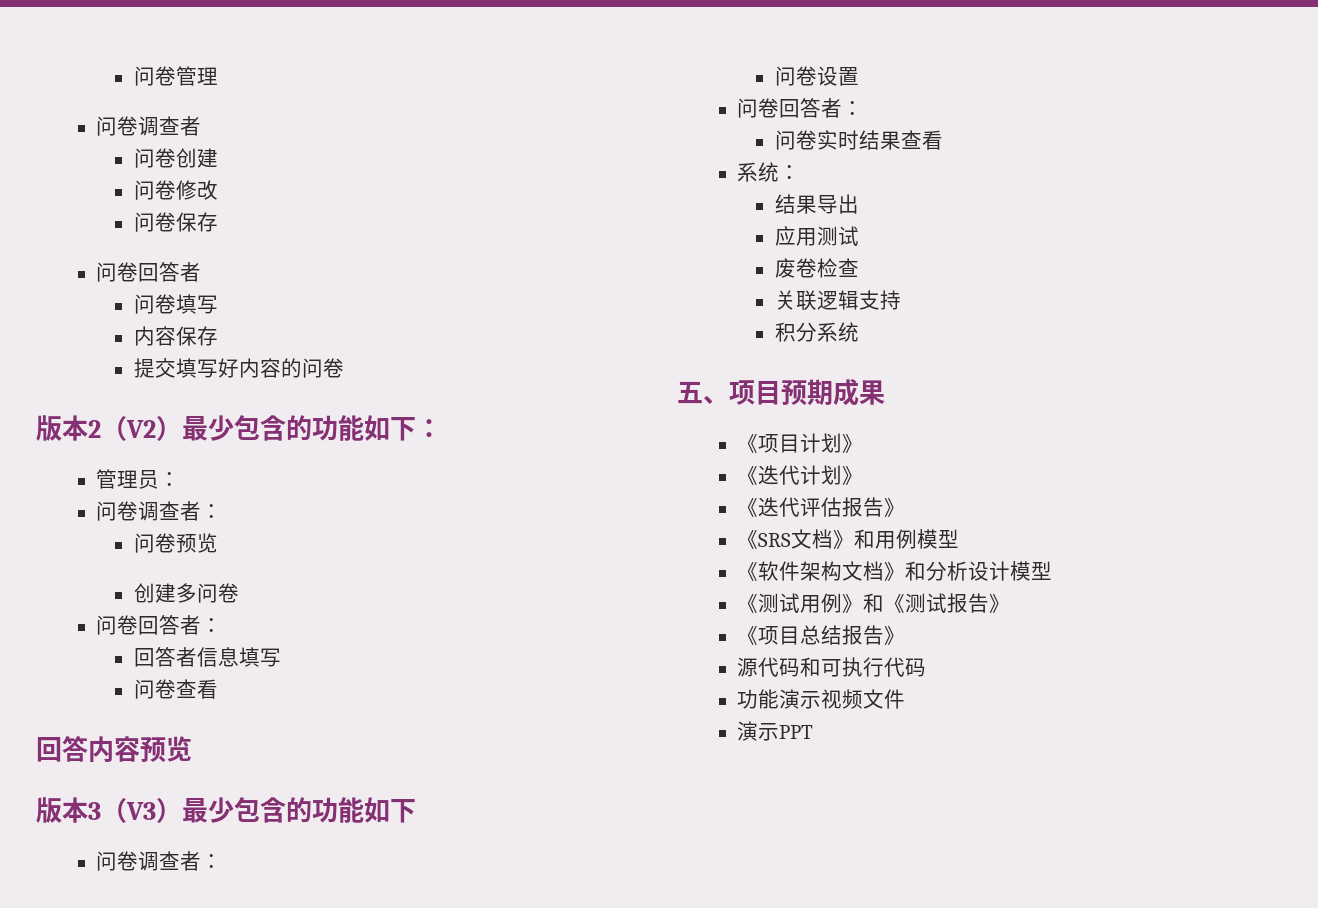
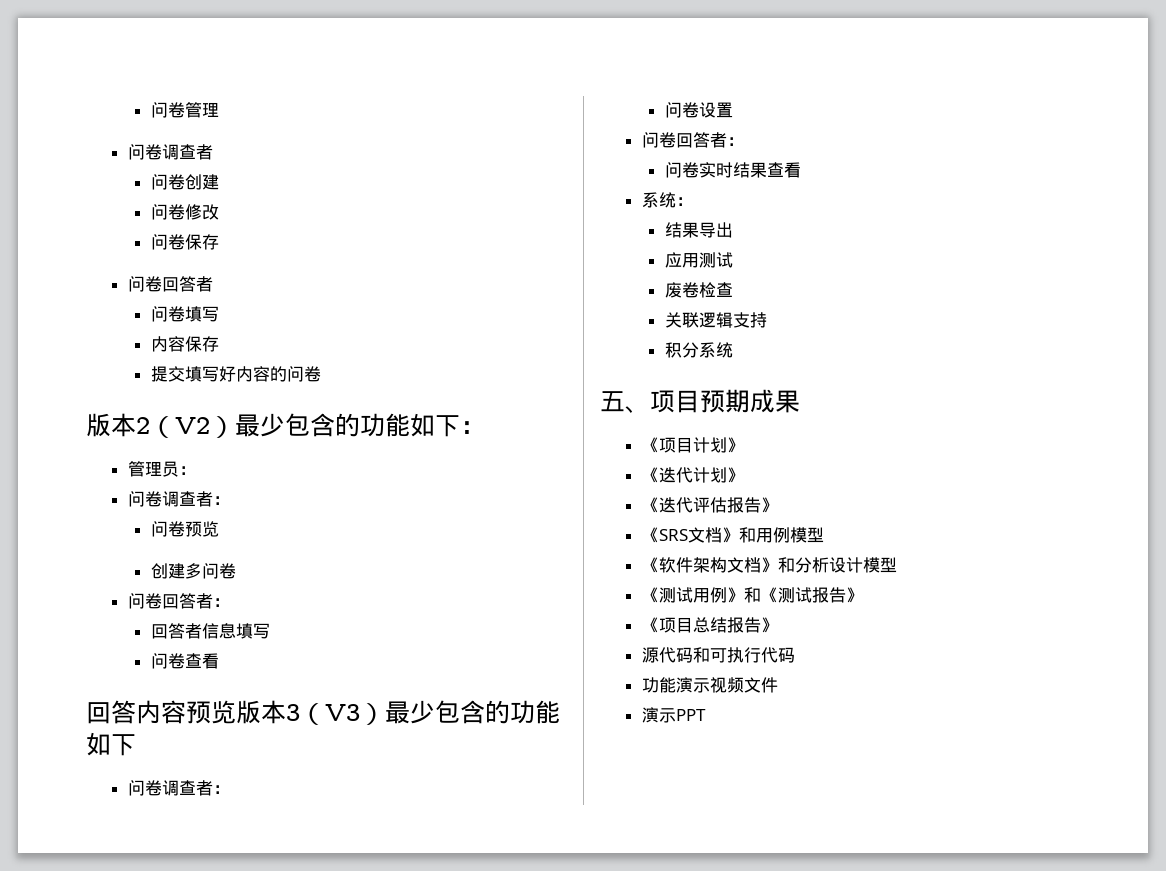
(192, 749) // -> (236, 712) none

